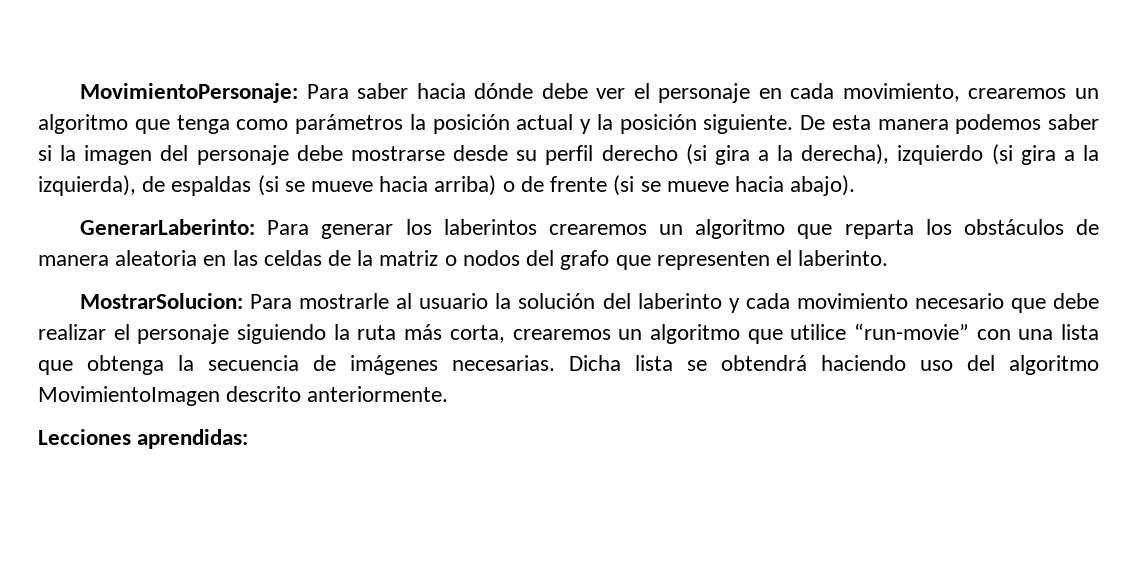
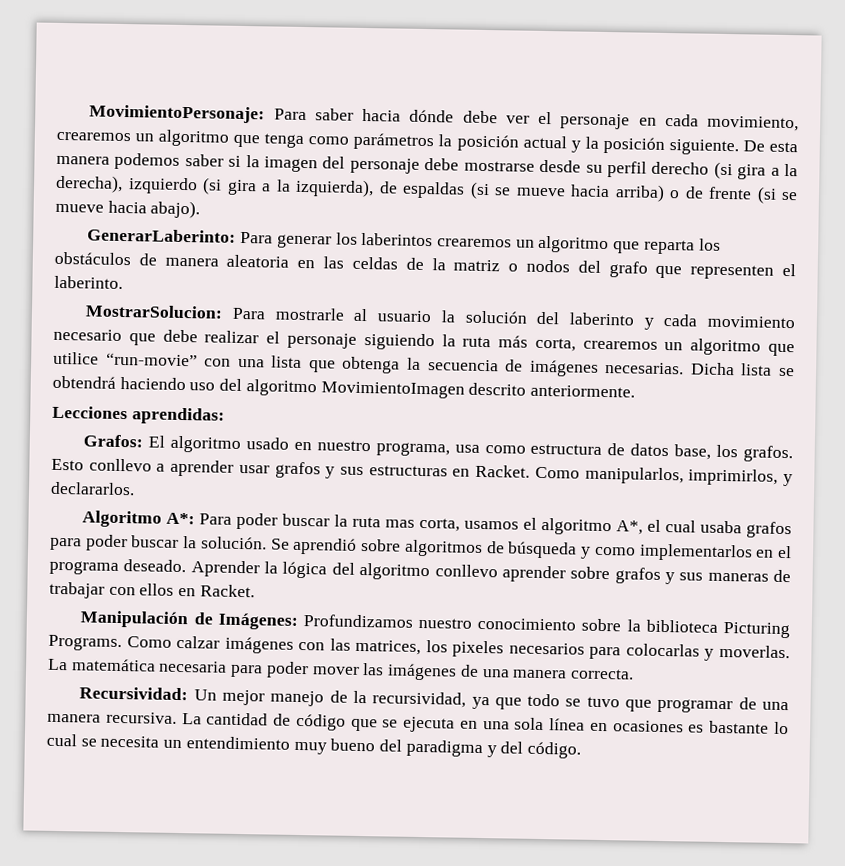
(249, 439) none -> [83,434,793,463] [51,458,793,487] [50,481,135,496] [82,510,793,539] [50,534,793,562] [49,559,792,585] [49,581,255,599] [80,610,791,639] [48,634,791,661] [48,658,634,681] [79,686,789,714] [47,711,789,735] [46,733,581,759] // Grafos: El algoritmo usado en nuestro programa, usa como estructura de datos base, los grafos. Esto conllevo a aprender usar grafos y sus estructuras en Racket. Como manipularlos, imprimirlos, y declararlos. // Algoritmo A*: Para poder buscar la ruta mas corta, usamos el algoritmo A*, el cual usaba grafos para poder buscar la solución. Se aprendió sobre algoritmos de búsqueda y como implementarlos en el programa deseado. Aprender la lógica del algoritmo conllevo aprender sobre grafos y sus maneras de trabajar con ellos en Racket. // Manipulación de Imágenes: Profundizamos nuestro conocimiento sobre la biblioteca Picturing Programs. Como calzar imágenes con las matrices, los pixeles necesarios para colocarlas y moverlas. La matemática necesaria para poder mover las imágenes de una manera correcta. // Recursividad: Un mejor manejo de la recursividad, ya que todo se tuvo que programar de una manera recursiva. La cantidad de código que se ejecuta en una sola línea en ocasiones es bastante lo cual se necesita un entendimiento muy bueno del paradigma y del código.

